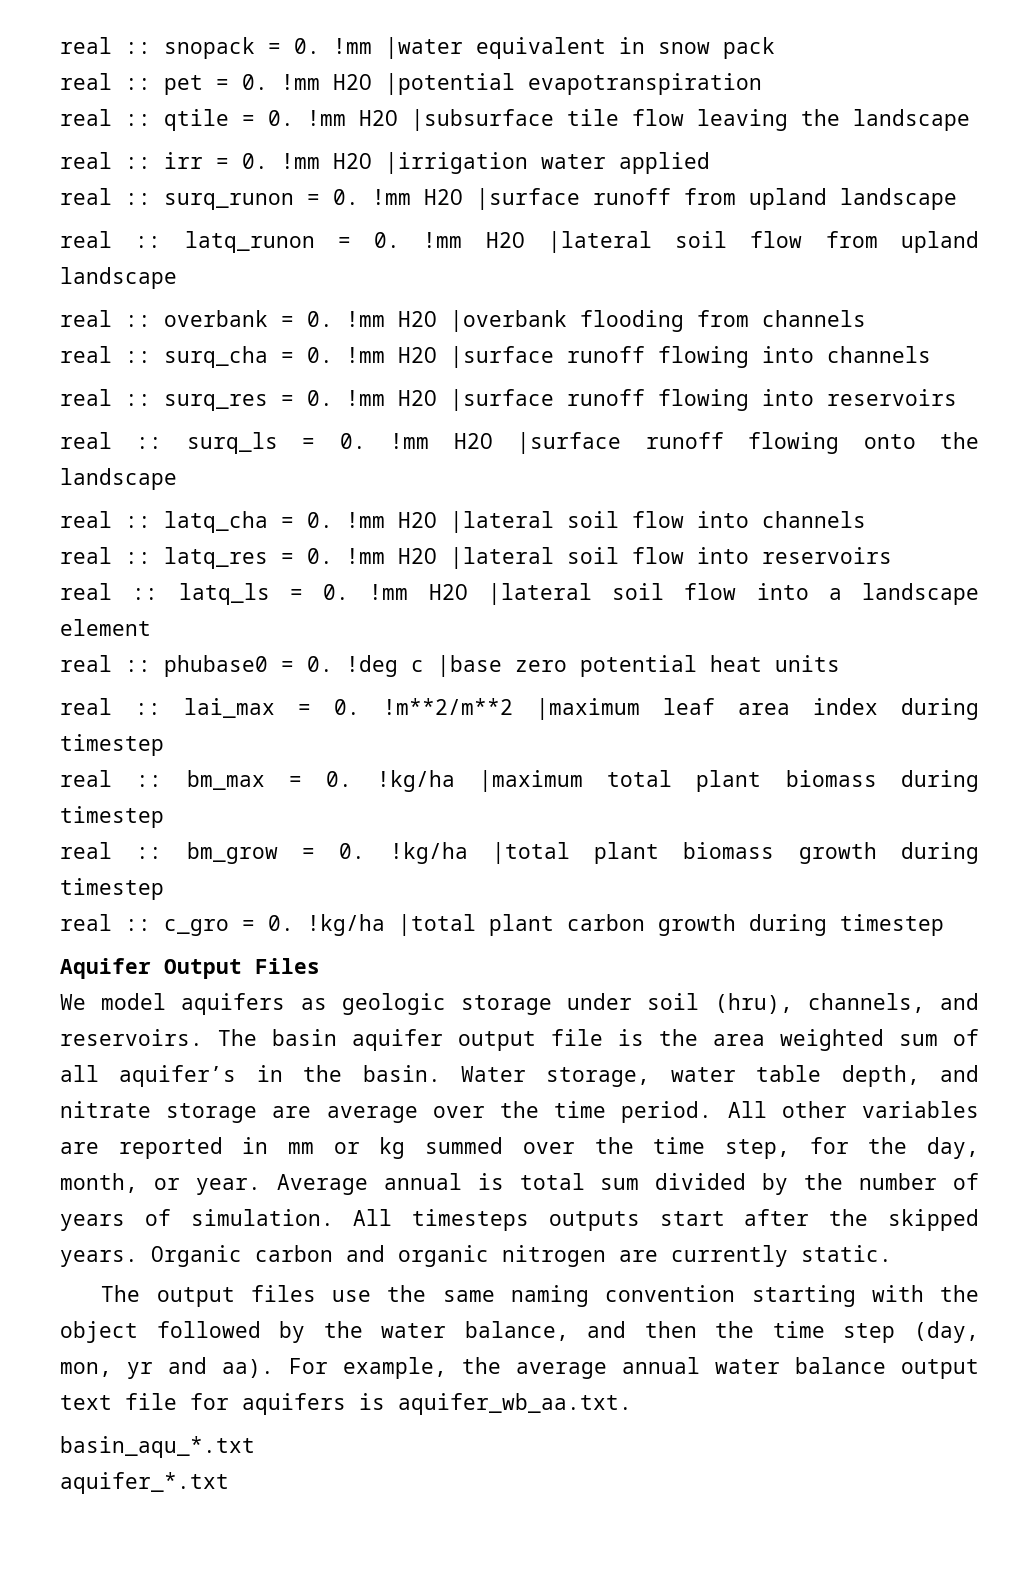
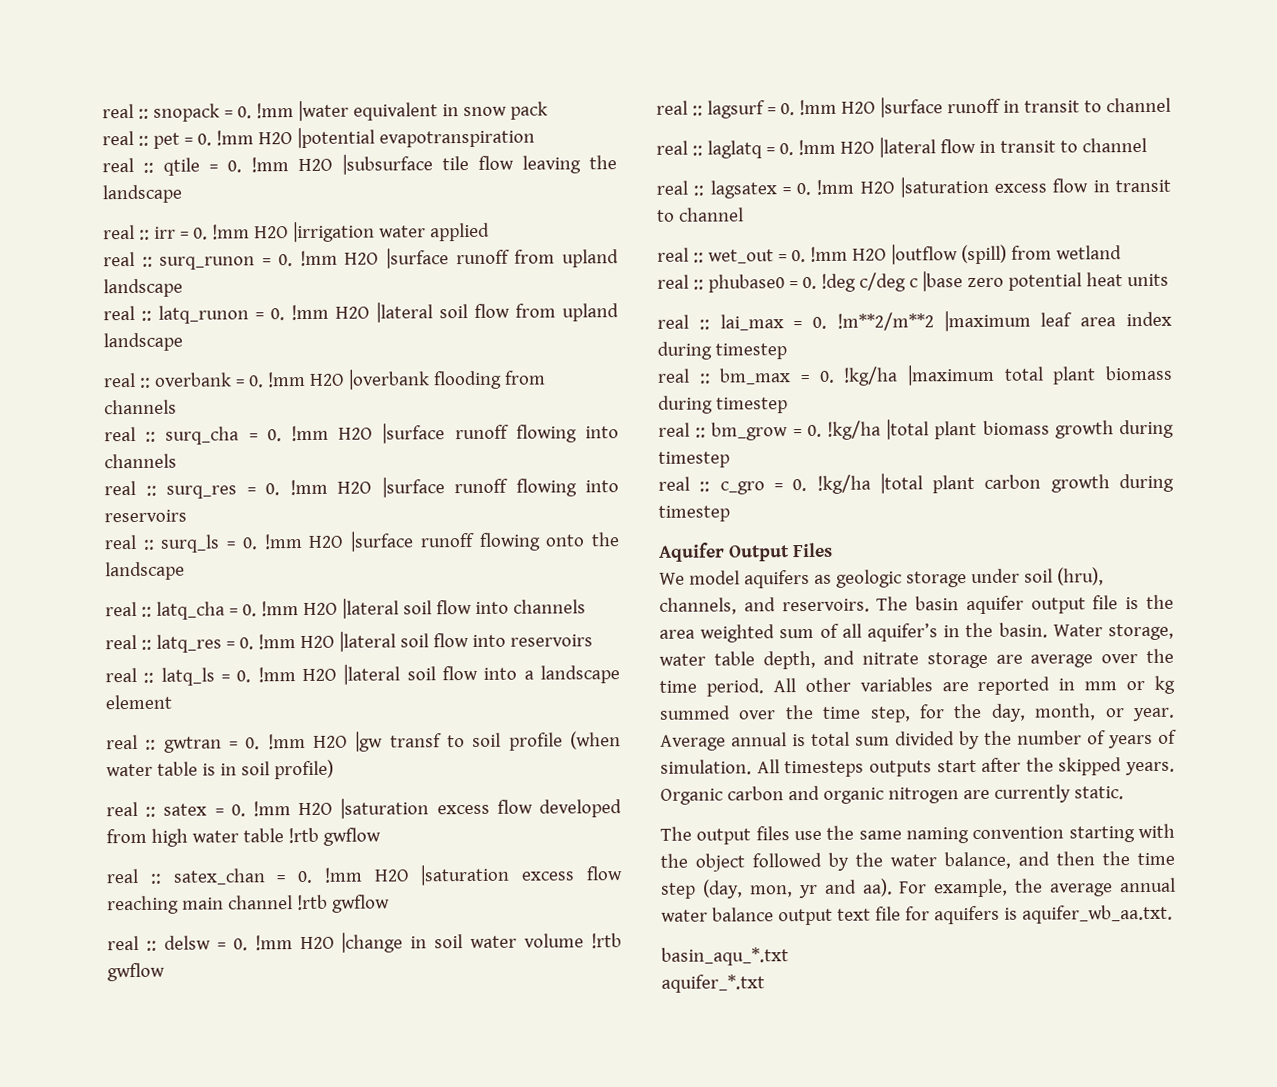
(151, 627) none -> [106,731,621,753] [106,759,334,780] [106,798,622,819] [106,827,381,847] [106,864,622,886] [107,894,390,915] [107,932,622,953] [107,962,165,982] [656,97,1171,119] [656,137,1147,159] [656,176,1171,199] [657,207,744,222] [657,244,1122,265] // real :: gwtran = 0. !mm H2O |gw transf to soil profile (when water table is in soil profile) // real :: satex = 0. !mm H2O |saturation excess flow developed from high water table !rtb gwflow // real :: satex_chan = 0. !mm H2O |saturation excess flow reaching main channel !rtb gwflow // real :: delsw = 0. !mm H2O |change in soil water volume !rtb gwflow // real :: lagsurf = 0. !mm H2O |surface runoff in transit to channel // real :: laglatq = 0. !mm H2O |lateral flow in transit to channel // real :: lagsatex = 0. !mm H2O |saturation excess flow in transit to channel // real :: wet_out = 0. !mm H2O |outflow (spill) from wetland
(398, 666) none -> [858,272,906,292] c/deg

